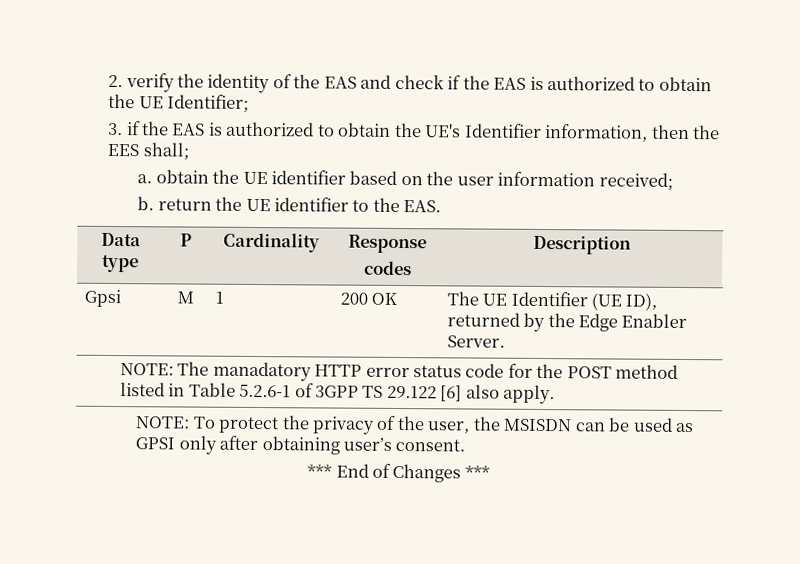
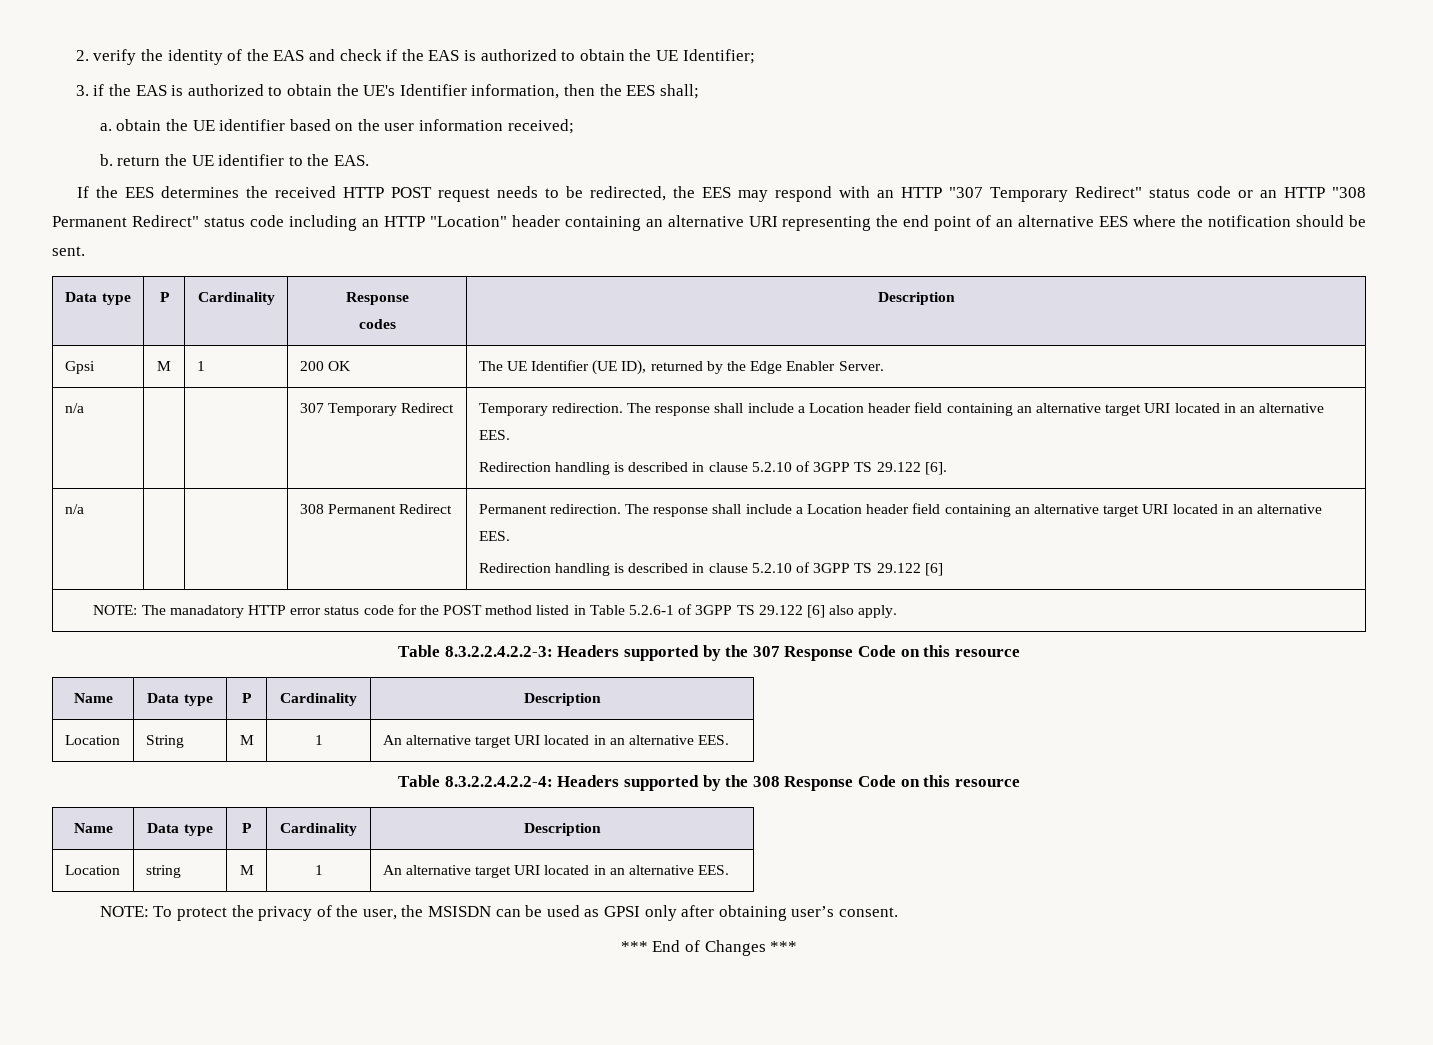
(442, 206) none -> [77,186,1366,202] [52,215,1367,231] [52,246,85,256] // If the EES determines the received HTTP POST request needs to be redirected, the EES may respond with an HTTP "307 Temporary Redirect" status code or an HTTP "308 Permanent Redirect" status code including an HTTP "Location" header containing an alternative URI representing the end point of an alternative EES where the notification should be sent.
(505, 341) none -> [64,403,84,413] [299,403,455,416] [478,402,1325,416] [478,430,510,440] [478,461,947,475] [64,504,84,514] [299,504,453,514] [478,503,1323,517] [478,531,510,541] [478,562,943,576] // n/a | | | 307 Temporary Redirect | Temporary redirection. The response shall include a Location header field containing an alternative target URI located in an alternative EES. // Redirection handling is described in clause 5.2.10 of 3GPP TS 29.122 [6]. // n/a | | | 308 Permanent Redirect | Permanent redirection. The response shall include a Location header field containing an alternative target URI located in an alternative EES. // Redirection handling is described in clause 5.2.10 of 3GPP TS 29.122 [6]
(556, 394) none -> [398,645,1020,661] [73,693,113,703] [147,693,213,706] [242,693,252,703] [280,693,357,706] [523,693,601,706] [64,735,120,745] [145,735,184,748] [239,735,254,745] [314,735,323,745] [382,735,730,748] [398,775,1020,791] [73,823,113,833] [147,823,213,836] [242,823,252,833] [280,823,357,836] [523,823,601,836] [64,865,120,875] [145,865,181,878] [239,865,254,875] [314,865,323,875] [382,865,730,878] // Table 8.3.2.2.4.2.2-3: Headers supported by the 307 Response Code on this resource // Name | Data type | P | Cardinality | Description // Location | String | M | 1 | An alternative target URI located in an alternative EES. // Table 8.3.2.2.4.2.2-4: Headers supported by the 308 Response Code on this resource // Name | Data type | P | Cardinality | Description // Location | string | M | 1 | An alternative target URI located in an alternative EES.

